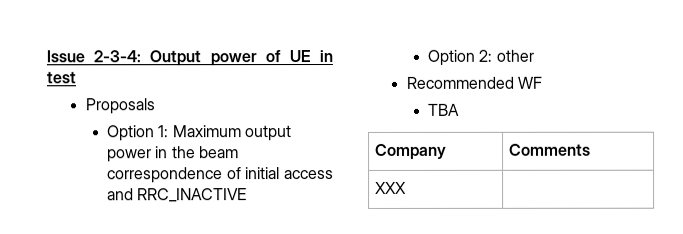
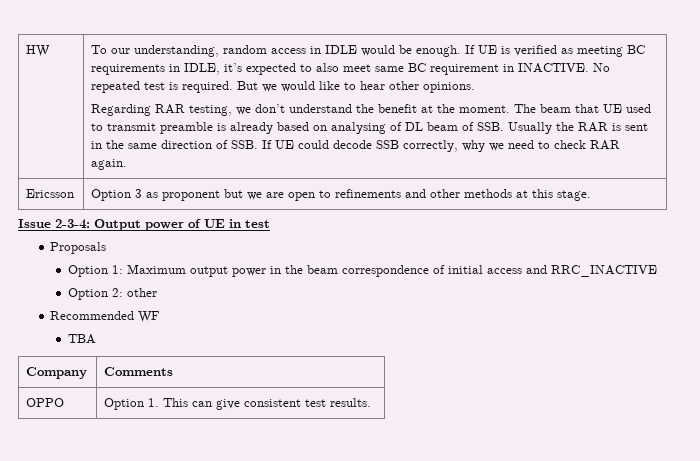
(46, 56) none -> [26,45,51,57] [91,45,646,57] [91,63,611,75] [91,81,476,93] [91,104,652,116] [91,122,649,134] [91,140,621,152] [91,159,128,170] [26,189,75,198] [91,189,592,201] HW | To our understanding, random access in IDLE would be enough. If UE is verified as meeting BC requirements in IDLE, it’s expected to also meet same BC requirement in INACTIVE. No repeated test is required. But we would like to hear other opinions. // Regarding RAR testing, we don’t understand the benefit at the moment. The beam that UE used to transmit preamble is already based on analysing of DL beam of SSB. Usually the RAR is sent in the same direction of SSB. If UE could decode SSB correctly, why we need to check RAR again. // Ericsson | Option 3 as proponent but we are open to refinements and other methods at this stage. //
[375,181,408,194] XXX | -> [26,398,65,407] [104,398,372,410] OPPO | Option 1. This can give consistent test results.

